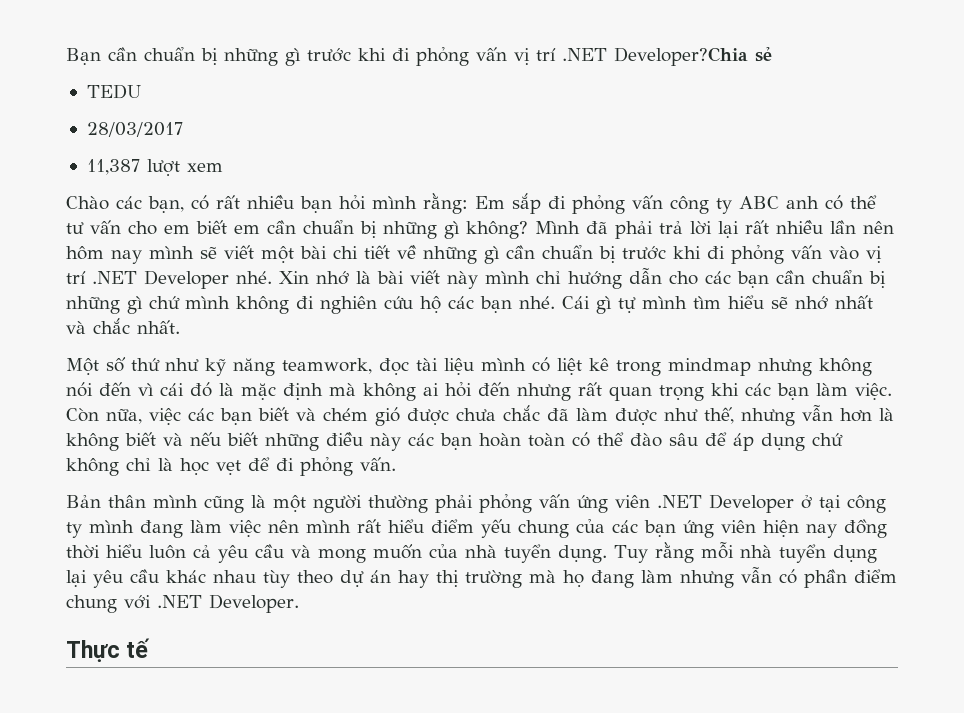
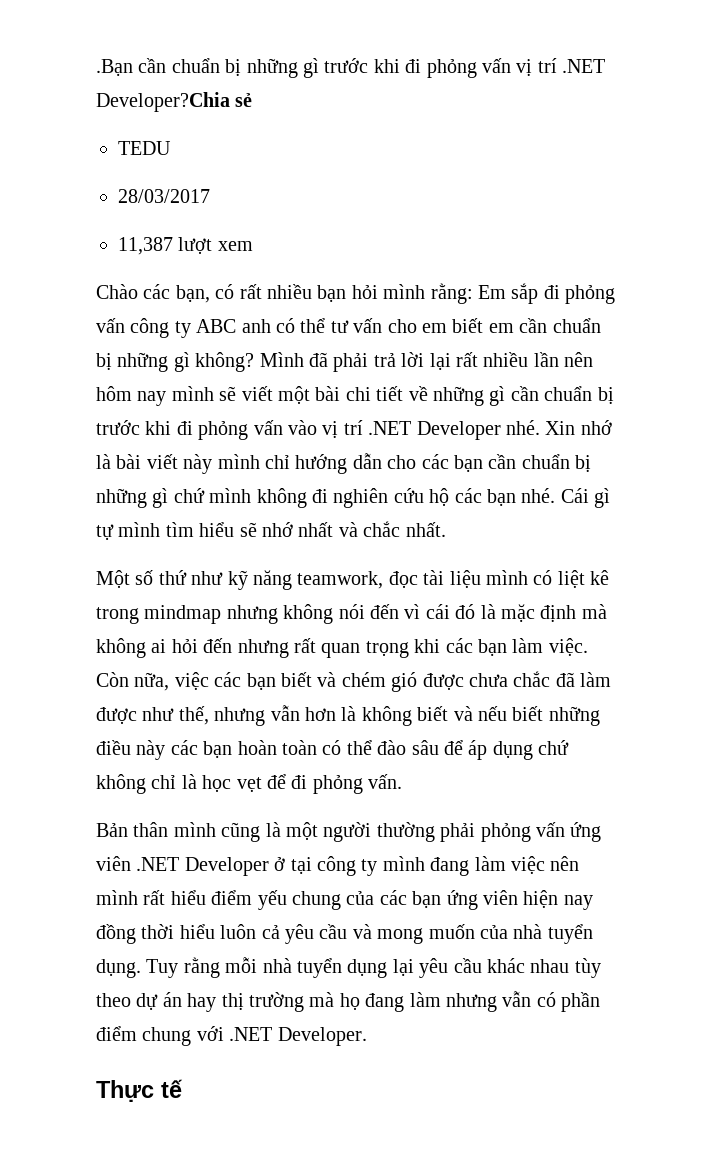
[66,48,101,66] Bạn -> [96,59,133,76] .Bạn

